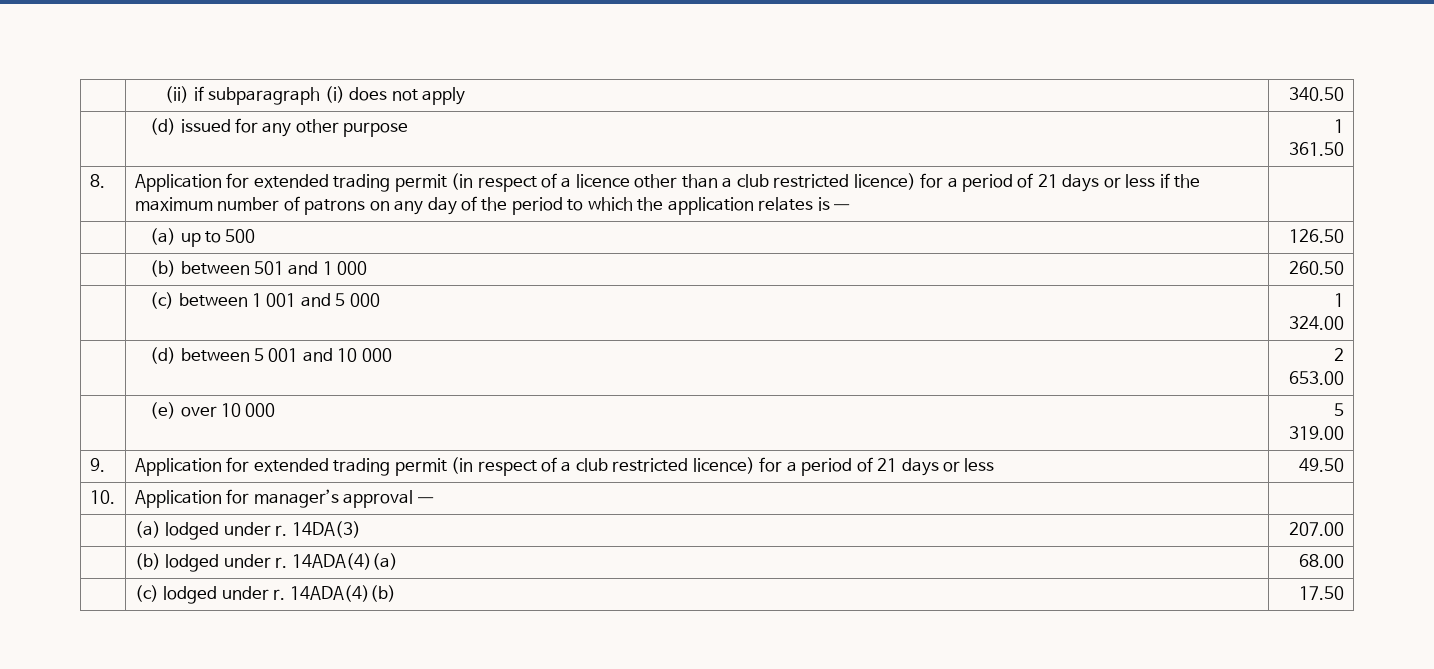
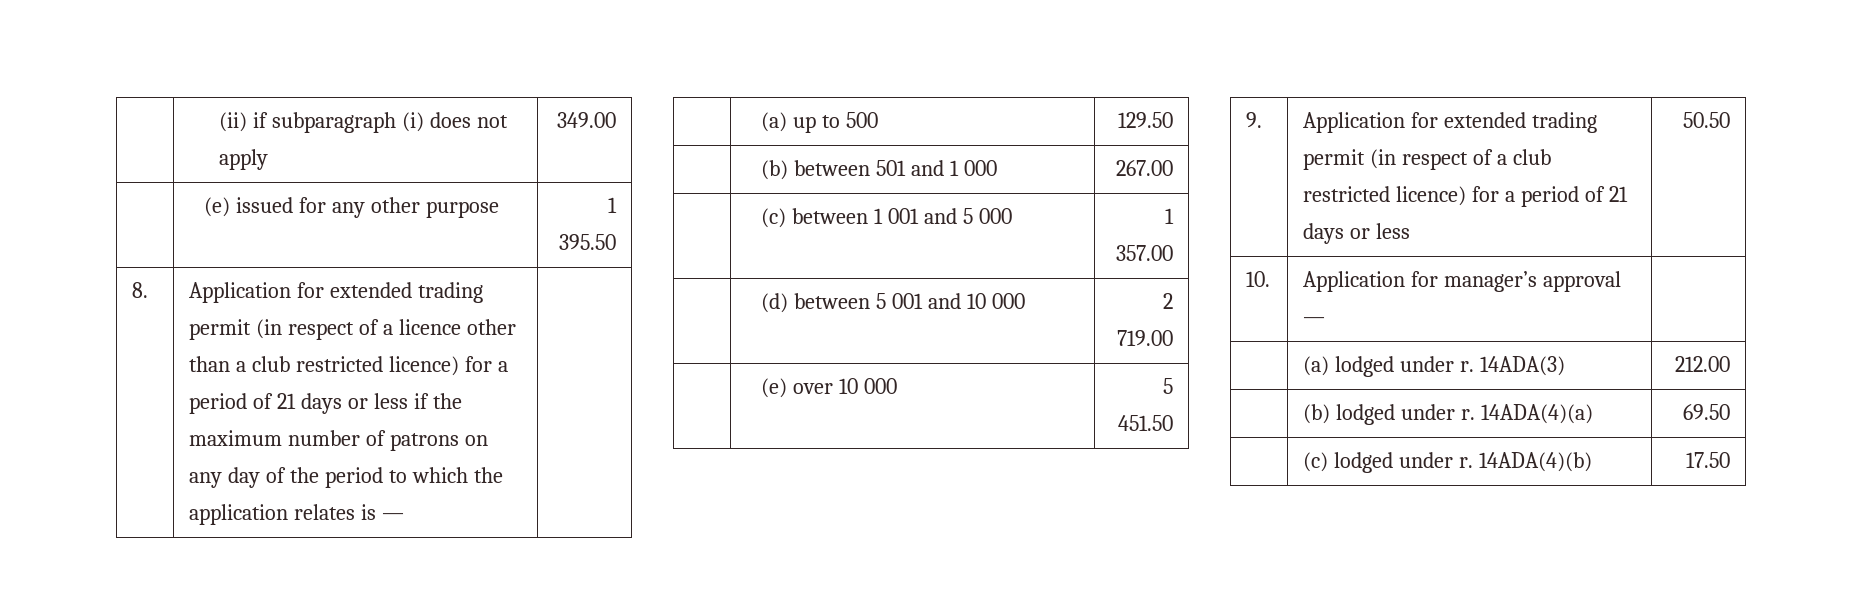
[1289,87,1345,101] [150,118,177,135] 340.50 // | (d) -> [556,112,616,128] [204,197,231,217] 349.00 // | (e)
[1289,142,1345,156] 361.50 -> [558,234,616,250] 395.50
[1289,229,1345,243] 126.50 -> [1117,112,1173,128] 129.50
[1289,261,1345,275] 260.50 -> [1115,160,1173,176] 267.00
[1289,316,1345,330] 324.00 -> [1115,245,1173,261] 357.00
[1289,371,1345,385] 653.00 -> [1116,330,1173,346] 719.00
[1289,426,1345,440] 319.00 -> [1117,415,1173,431] 451.50
[1299,458,1345,472] 49.50 -> [1682,112,1730,128] 50.50
[291,521,361,538] [1289,522,1345,536] 14DA(3) | 207.00 -> [1480,356,1566,376] [1674,356,1730,372] 14ADA(3) | 212.00
[1299,554,1345,568] 68.00 -> [1682,404,1730,420] 69.50

